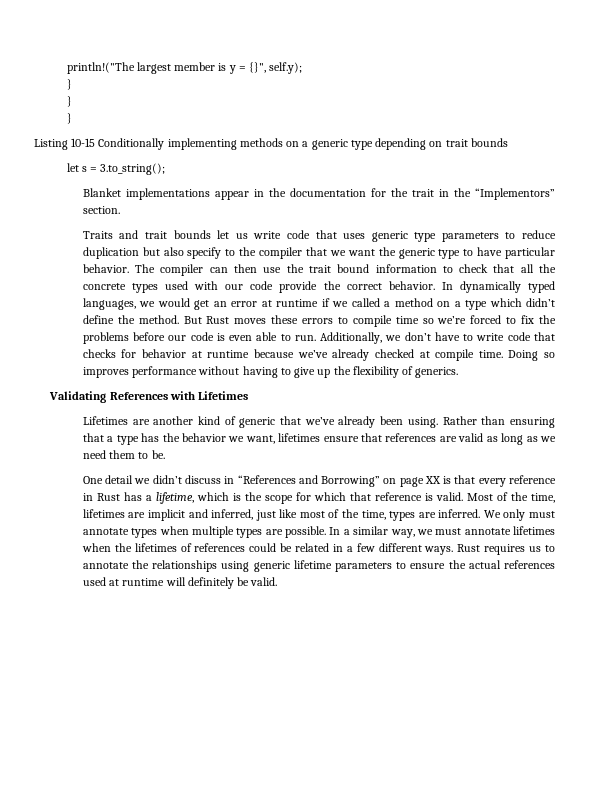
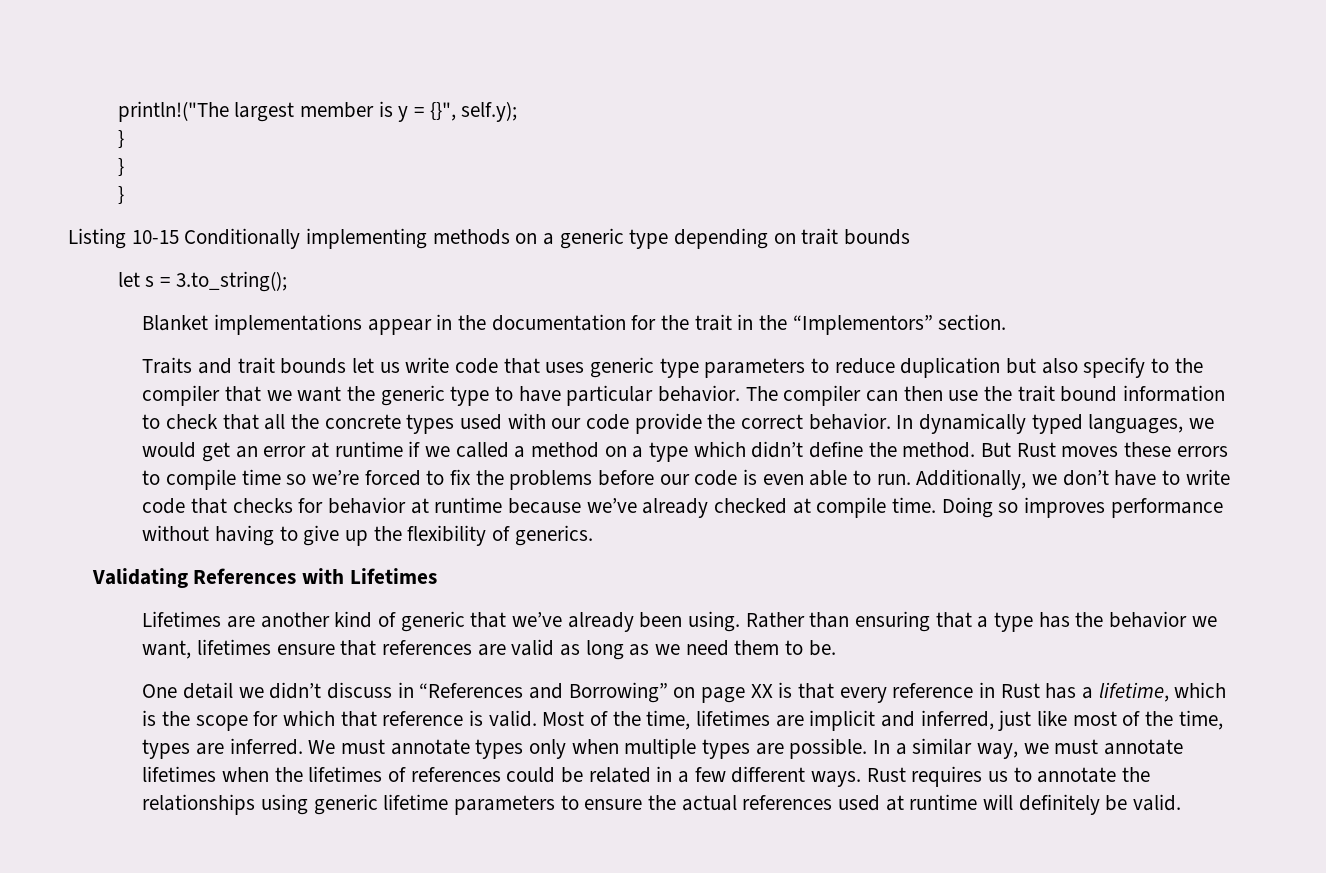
[503,509,526,521] only -> (336, 747) none
(158, 533) none -> [529,739,567,759] only

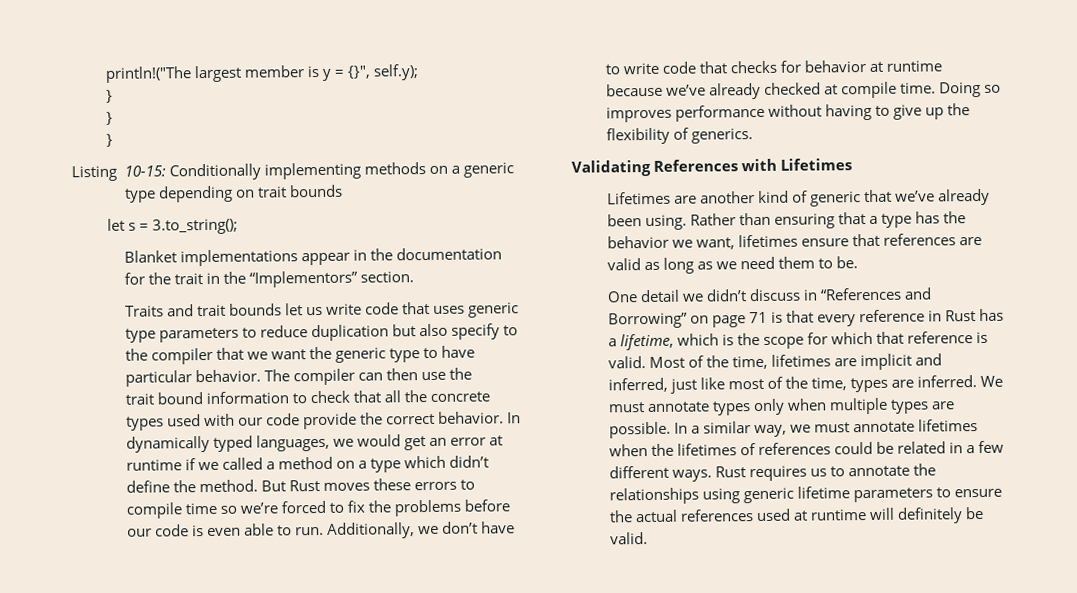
[131,230,179,244] 10-15 -> [123,165,166,177] 10-15:
(1013, 393) none -> (473, 373) //
[750,684,773,698] XX -> [748,311,768,324] 71

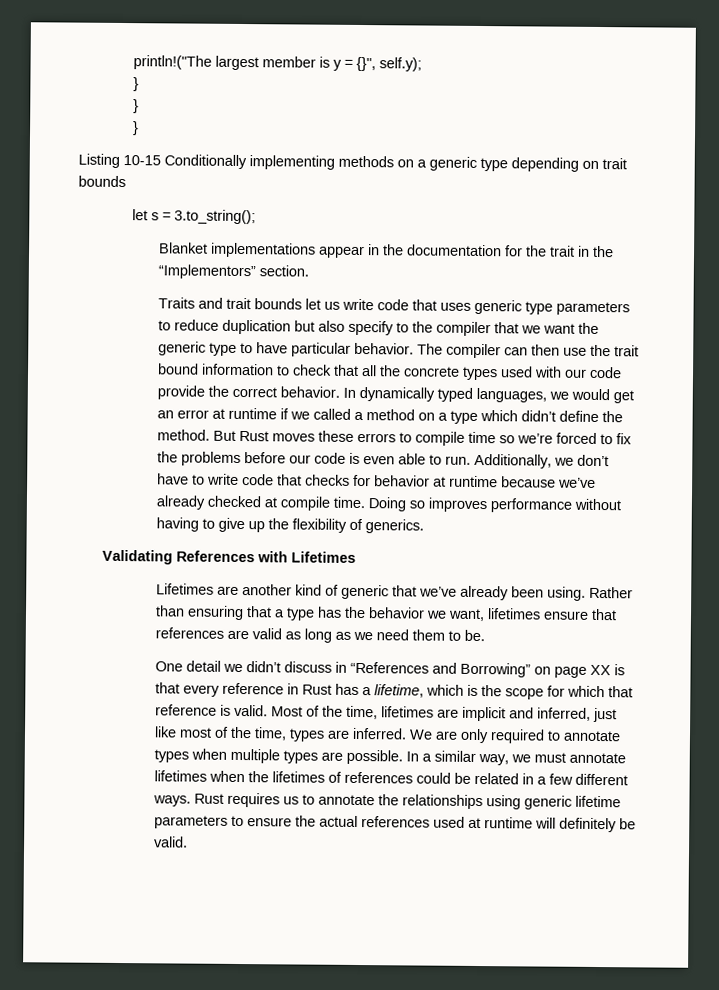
[123,165,166,177] 10-15: -> [123,155,161,166] 10-15
(473, 373) // -> (612, 350) none
[748,311,768,324] 71 -> [590,664,612,676] XX
[607,402,645,413] must -> [435,728,562,744] are only required to
[752,398,785,416] only -> (190, 756) none

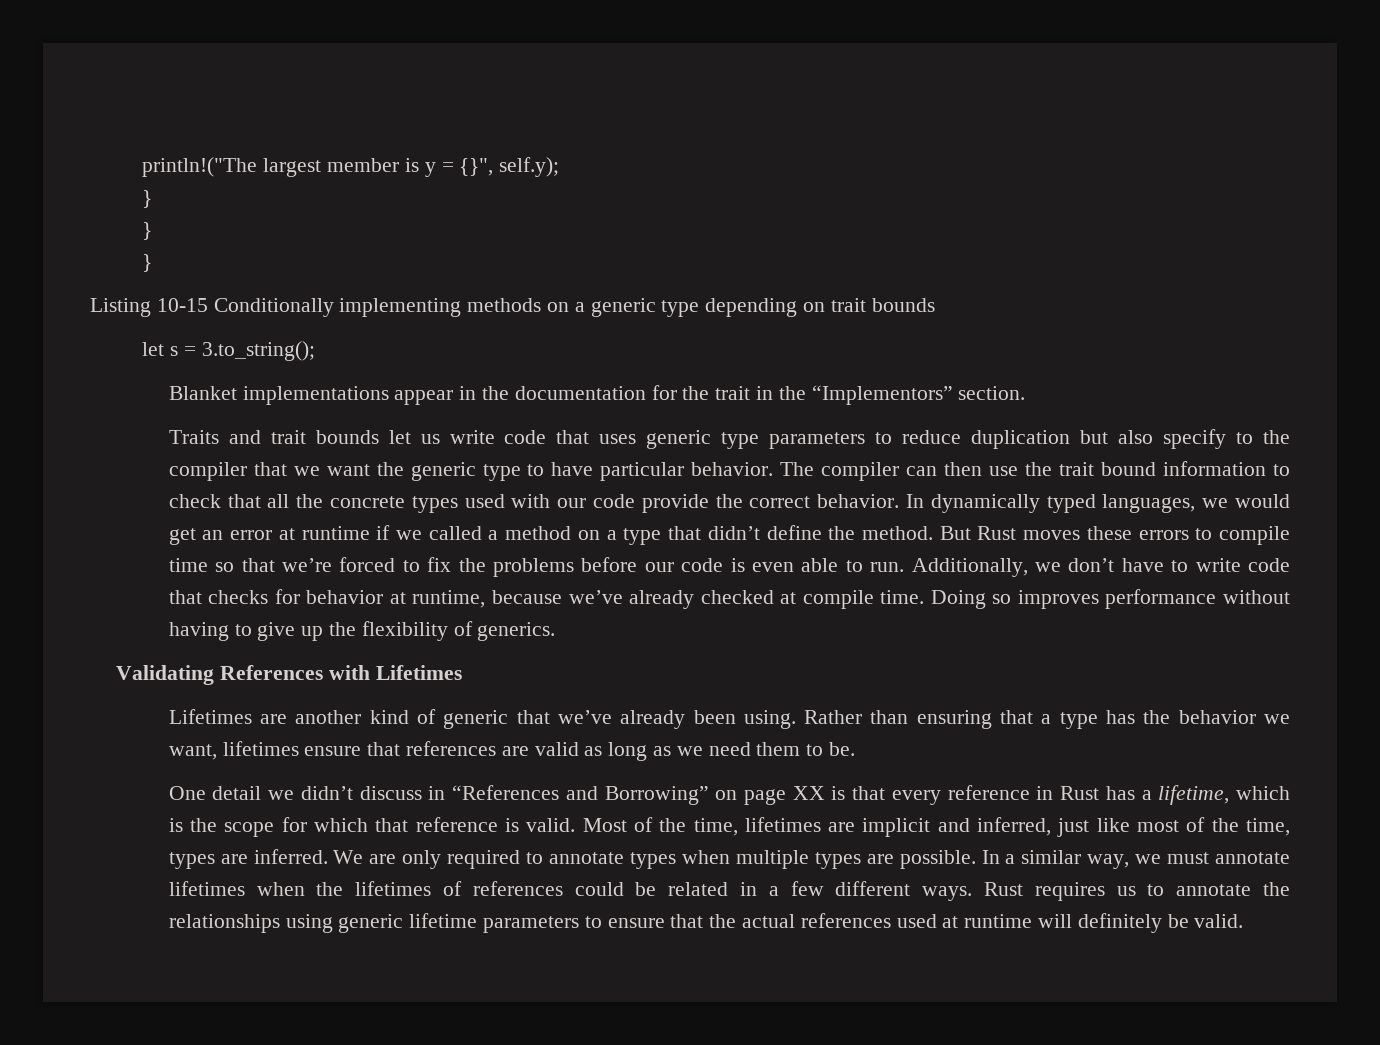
[480,410,519,422] which -> [668,526,702,540] that
(516, 439) none -> [241,558,275,572] that
[449,475,499,488] runtime -> [412,590,486,608] runtime,
(293, 822) none -> [670,914,704,928] that

